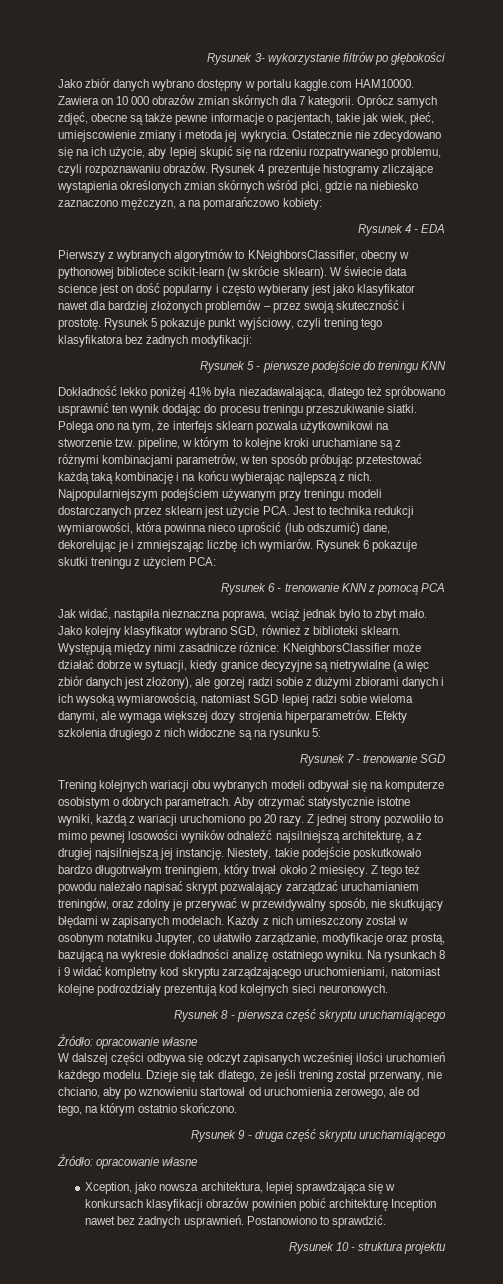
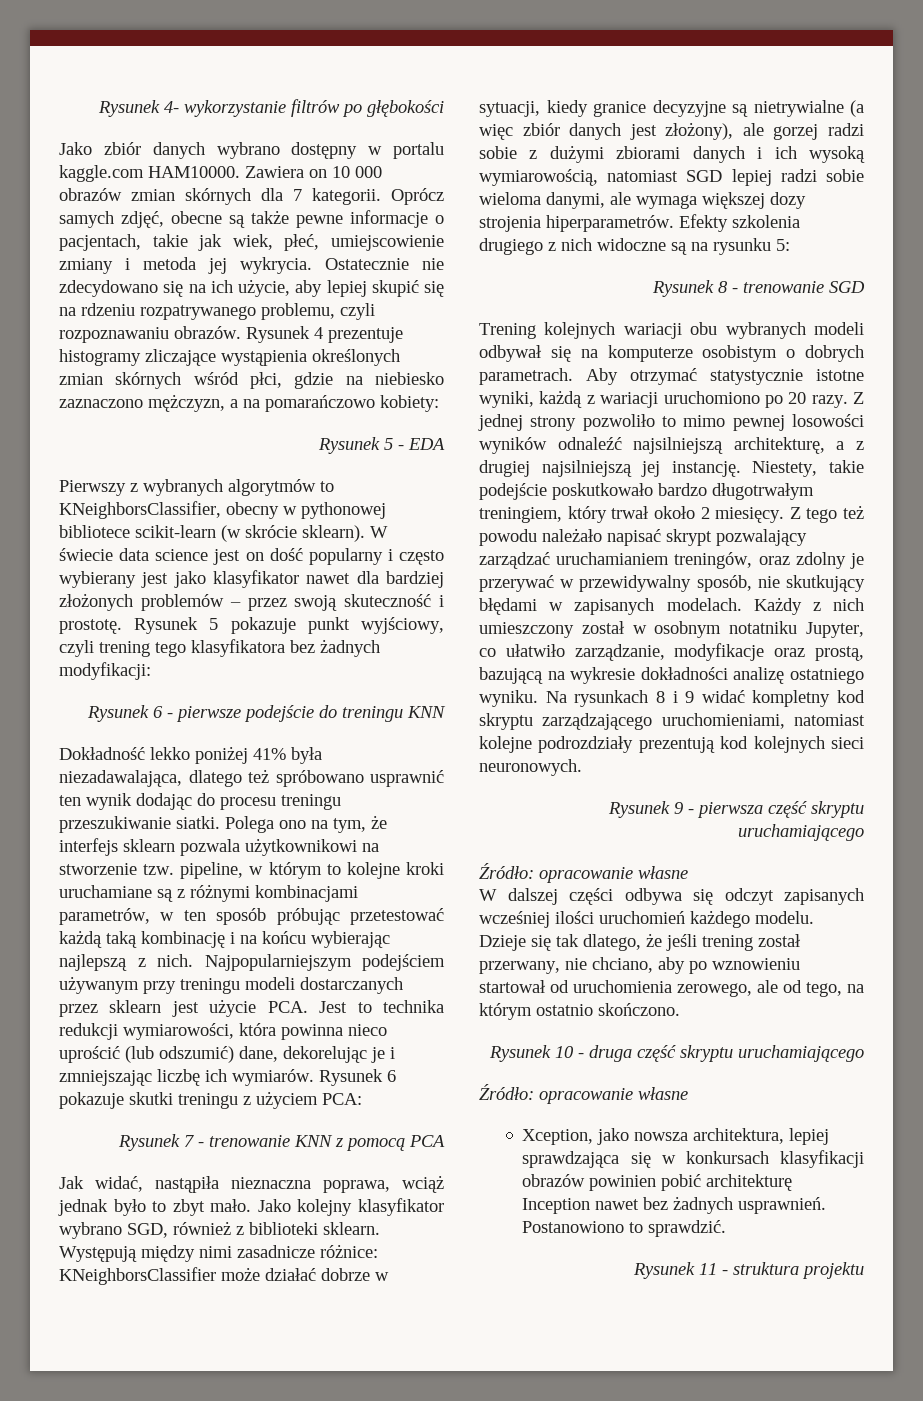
[207,53,265,65] Rysunek 3- -> [98,100,179,117] Rysunek 4-
[404,224,411,233] 4 -> [384,438,393,450] 5
[247,361,255,370] 5 -> [153,706,163,718] 6
[268,583,276,592] 6 -> [184,1135,194,1147] 7
[346,754,354,763] 7 -> [718,281,728,293] 8
[221,1010,229,1019] 8 -> [674,802,683,814] 9
[238,1130,246,1139] 9 -> [555,1046,574,1058] 10
[335,1242,349,1251] 10 -> [699,1263,717,1275] 11

